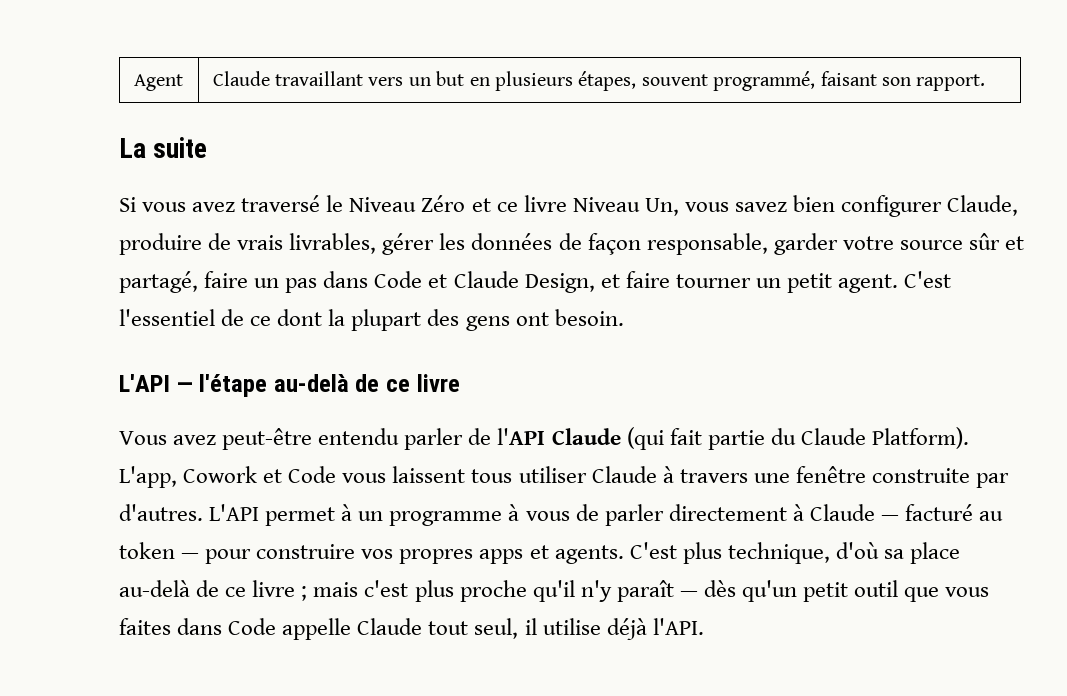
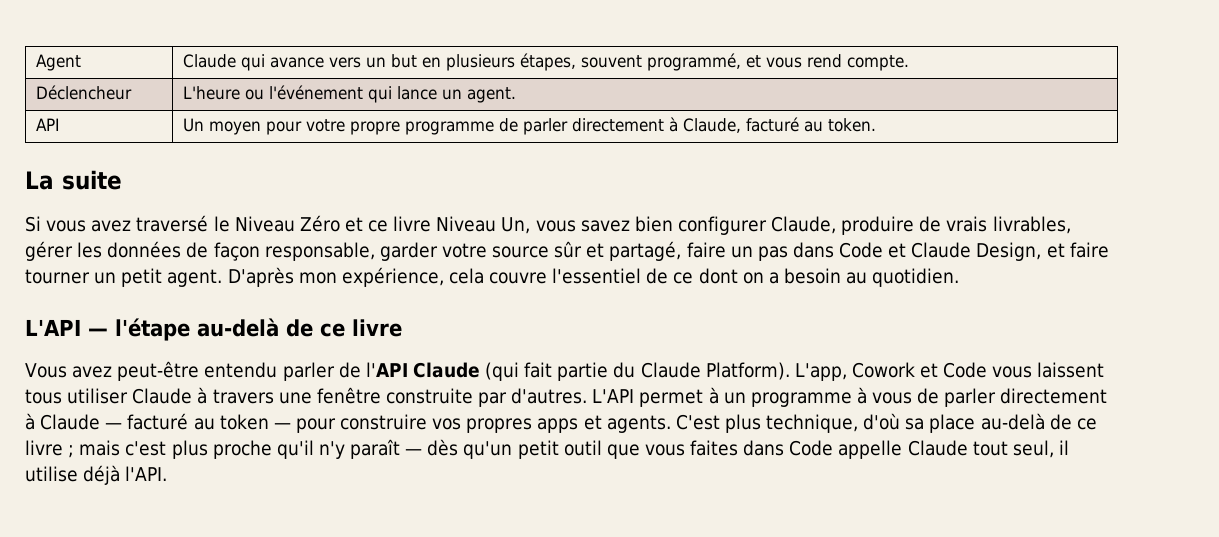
[275,71,364,86] travaillant -> [241,54,325,71] qui avance
[820,71,986,91] faisant son rapport. -> [746,54,910,71] [36,85,133,100] [183,85,517,103] [36,118,61,131] [183,117,877,135] et vous rend compte. // Déclencheur | L'heure ou l'événement qui lance un agent. // API | Un moyen pour votre propre programme de parler directement à Claude, facturé au token.
[904,271,952,288] [119,309,624,331] C'est l'essentiel de ce dont la plupart des gens ont besoin. -> [227,267,960,287] D'après mon expérience, cela couvre l'essentiel de ce dont on a besoin au quotidien.

